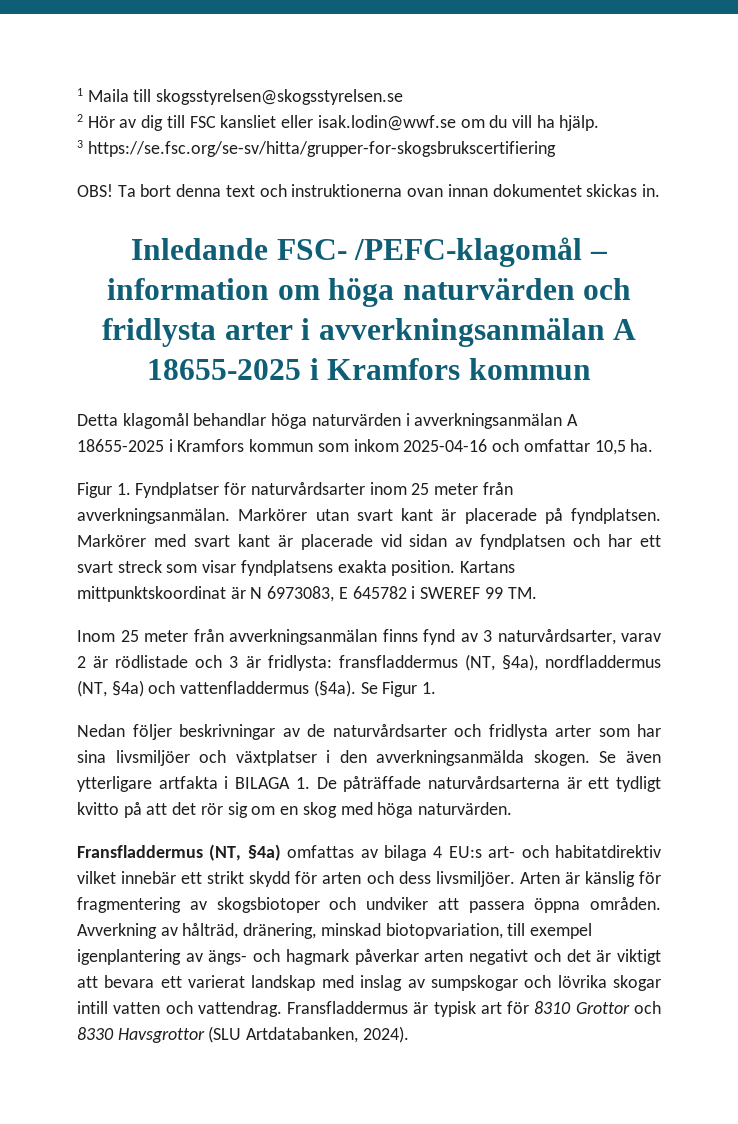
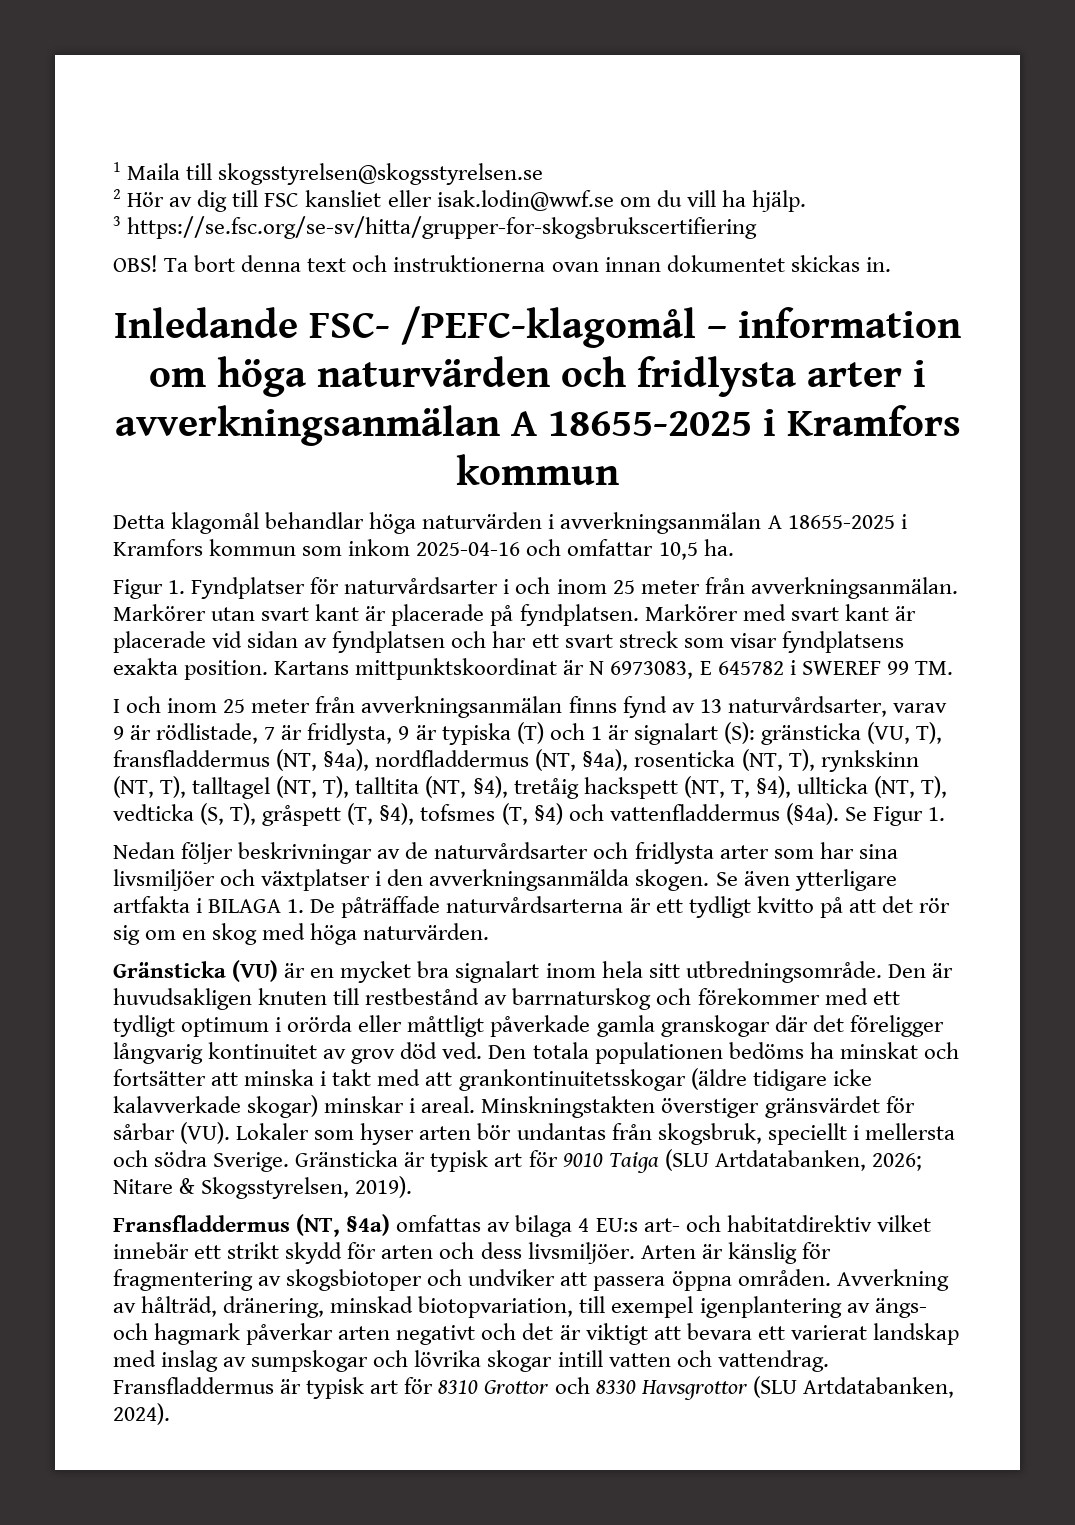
(365, 488) none -> [503,577,551,594] i och
[77,630,115,642] Inom -> [113,696,218,713] I och inom
[483,630,492,642] 3 -> [699,699,722,713] 13
[77,655,332,671] 2 är rödlistade och 3 är fridlysta: -> [113,722,943,745] 9 är rödlistade, 7 är fridlysta, 9 är typiska (T) och 1 är signalart (S): gränsticka (VU, T),
[111,680,144,697] §4a) -> [582,749,919,772] [113,776,948,799] [113,803,563,826] §4a), rosenticka (NT, T), rynkskinn (NT, T), talltagel (NT, T), talltita (NT, §4), tretåig hackspett (NT, T, §4), ullticka (NT, T), vedticka (S, T), gråspett (T, §4), tofsmes (T, §4)
(512, 808) none -> [113,960,953,983] [113,988,900,1010] [113,1015,944,1037] [113,1042,959,1064] [113,1068,872,1091] [113,1095,915,1118] [113,1122,955,1145] [113,1149,922,1173] [113,1176,413,1199] // Gränsticka (VU) är en mycket bra signalart inom hela sitt utbredningsområde. Den är huvudsakligen knuten till restbestånd av barrnaturskog och förekommer med ett tydligt optimum i orörda eller måttligt påverkade gamla granskogar där det föreligger långvarig kontinuitet av grov död ved. Den totala populationen bedöms ha minskat och fortsätter att minska i takt med att grankontinuitetsskogar (äldre tidigare icke kalavverkade skogar) minskar i areal. Minskningstakten överstiger gränsvärdet för sårbar (VU). Lokaler som hyser arten bör undantas från skogsbruk, speciellt i mellersta och södra Sverige. Gränsticka är typisk art för 9010 Taiga (SLU Artdatabanken, 2026; Nitare & Skogsstyrelsen, 2019).

